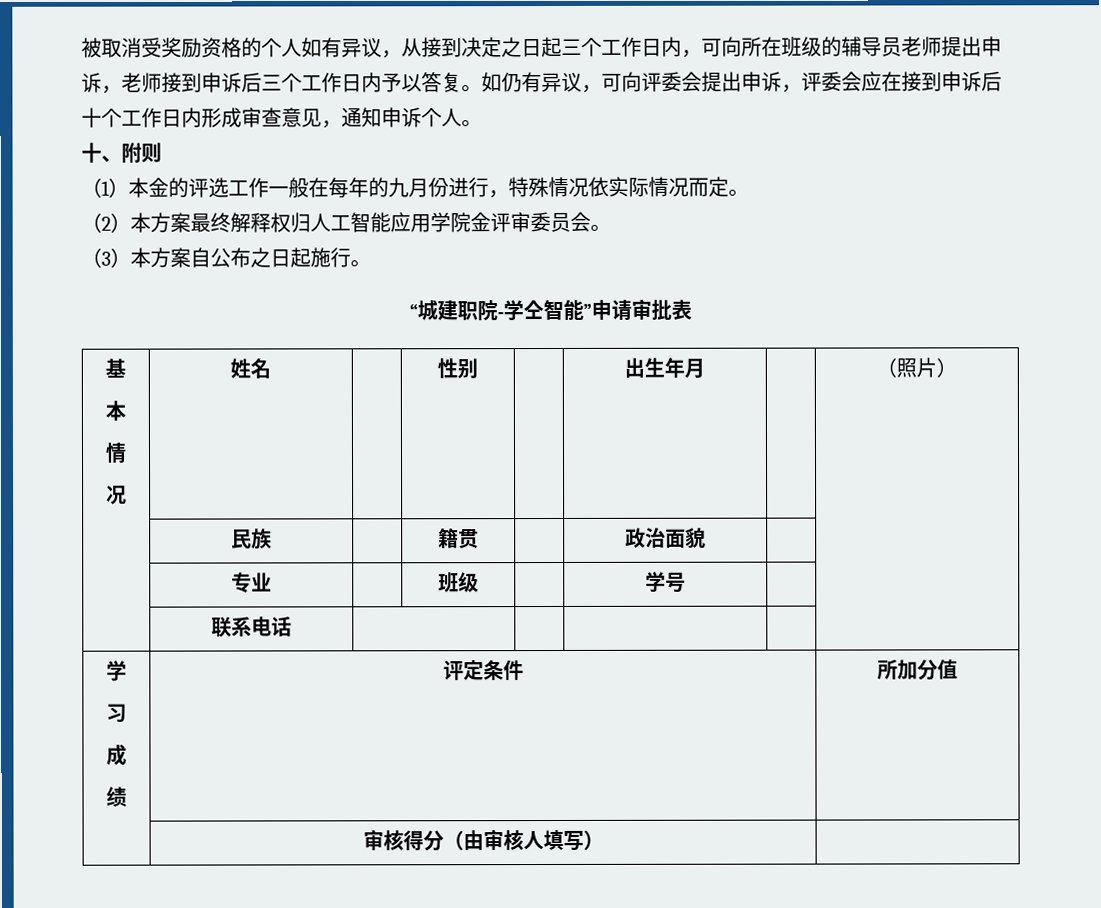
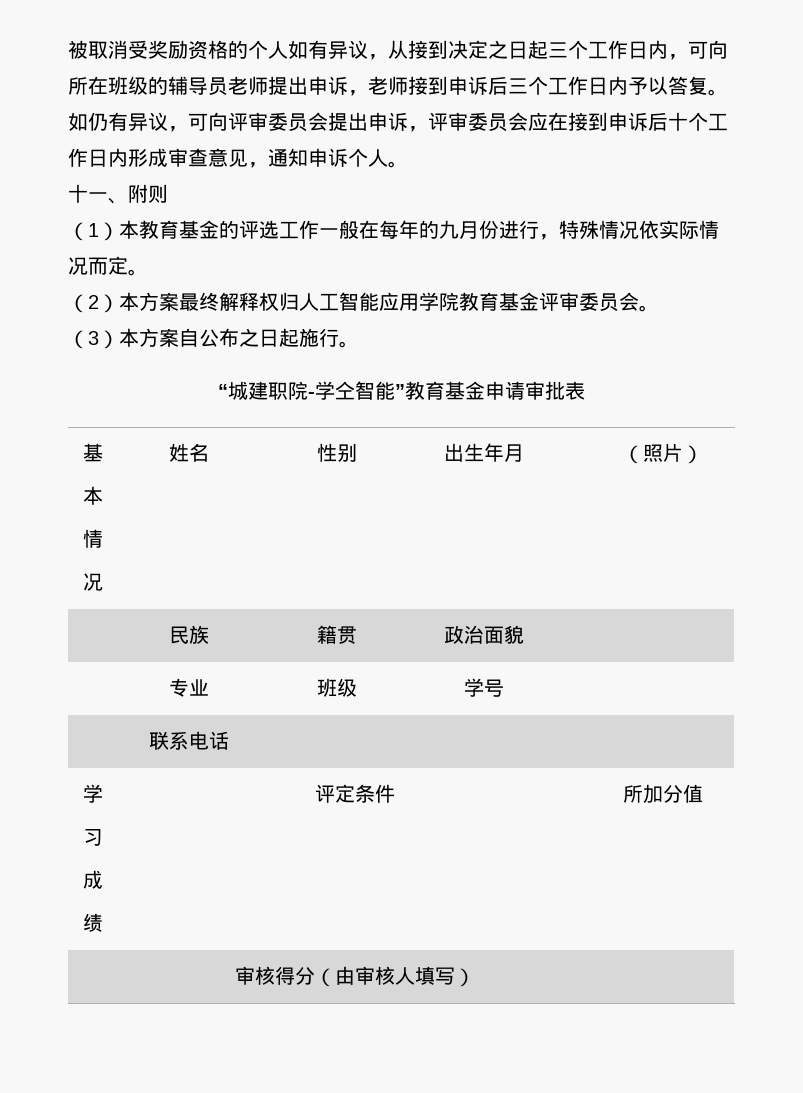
[661,71,682,92] 委 -> [248,112,308,132] 审委员
[821,71,842,92] 委 -> [448,112,508,132] 审委员
(102, 152) none -> [88,192,108,201] 一
(149, 187) none -> [139,220,199,239] 教育基
(471, 222) none -> [459,292,519,311] 教育基
(592, 310) none -> [405,381,485,400] 教育基金

